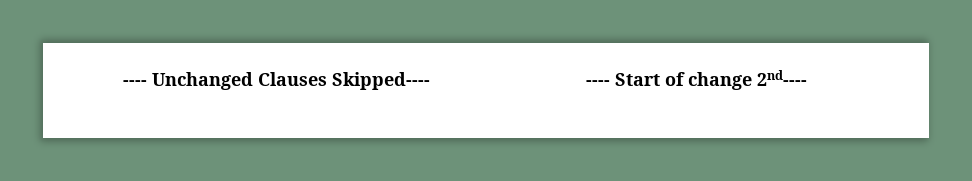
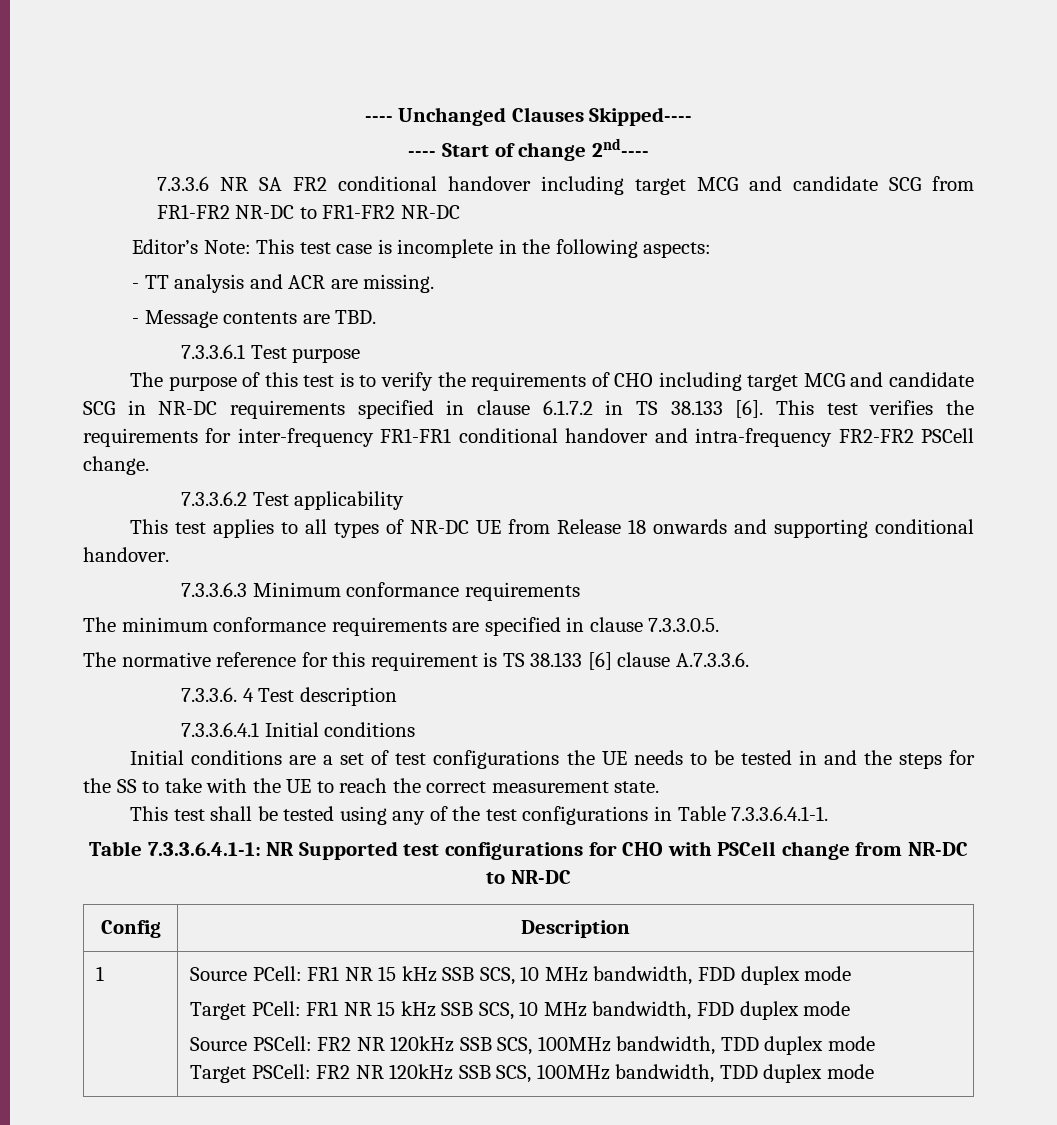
(807, 78) none -> [156,176,974,195] [156,204,460,219] [132,239,712,258] [132,274,435,293] [132,310,377,328] [181,344,361,363] [130,372,975,391] [83,400,974,419] [83,428,975,447] [83,456,149,475] [181,491,405,510] [130,519,974,538] [83,547,169,562] [181,582,580,601] [83,617,720,636] [83,652,749,671] [181,687,397,706] [181,722,416,737] [130,750,976,769] [83,778,660,793] [130,806,829,825] [89,841,968,860] [486,870,571,884] [100,920,161,938] [521,920,630,938] [96,966,105,981] [190,966,852,985] [190,1001,851,1020] [190,1036,875,1055] [190,1064,874,1083] // 7.3.3.6 NR SA FR2 conditional handover including target MCG and candidate SCG from FR1-FR2 NR-DC to FR1-FR2 NR-DC // Editor’s Note: This test case is incomplete in the following aspects: // - TT analysis and ACR are missing. // - Message contents are TBD. // 7.3.3.6.1 Test purpose // The purpose of this test is to verify the requirements of CHO including target MCG and candidate SCG in NR-DC requirements specified in clause 6.1.7.2 in TS 38.133 [6]. This test verifies the requirements for inter-frequency FR1-FR1 conditional handover and intra-frequency FR2-FR2 PSCell change. // 7.3.3.6.2 Test applicability // This test applies to all types of NR-DC UE from Release 18 onwards and supporting conditional handover. // 7.3.3.6.3 Minimum conformance requirements // The minimum conformance requirements are specified in clause 7.3.3.0.5. // The normative reference for this requirement is TS 38.133 [6] clause A.7.3.3.6. // 7.3.3.6. 4 Test description // 7.3.3.6.4.1 Initial conditions // Initial conditions are a set of test configurations the UE needs to be tested in and the steps for the SS to take with the UE to reach the correct measurement state. // This test shall be tested using any of the test configurations in Table 7.3.3.6.4.1-1. // Table 7.3.3.6.4.1-1: NR Supported test configurations for CHO with PSCell change from NR-DC to NR-DC // Config | Description // 1 | Source PCell: FR1 NR 15 kHz SSB SCS, 10 MHz bandwidth, FDD duplex mode // Target PCell: FR1 NR 15 kHz SSB SCS, 10 MHz bandwidth, FDD duplex mode // Source PSCell: FR2 NR 120kHz SSB SCS, 100MHz bandwidth, TDD duplex mode // Target PSCell: FR2 NR 120kHz SSB SCS, 100MHz bandwidth, TDD duplex mode

